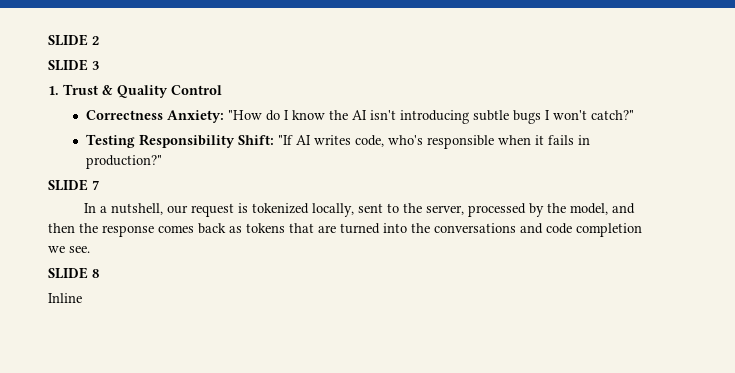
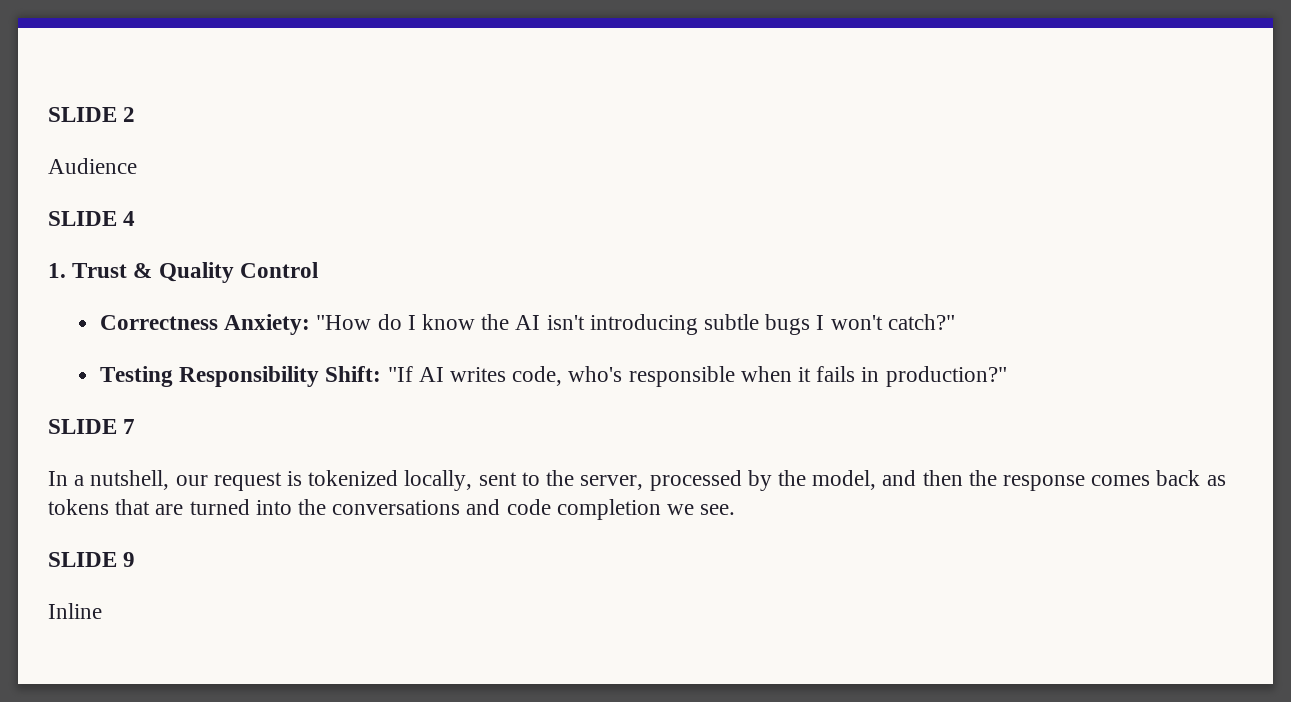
[48,59,99,71] // SLIDE 3 -> [48,158,137,174] [48,211,136,226] // Audience // SLIDE 4
[92,269,99,278] 8 -> [123,552,136,567] 9

